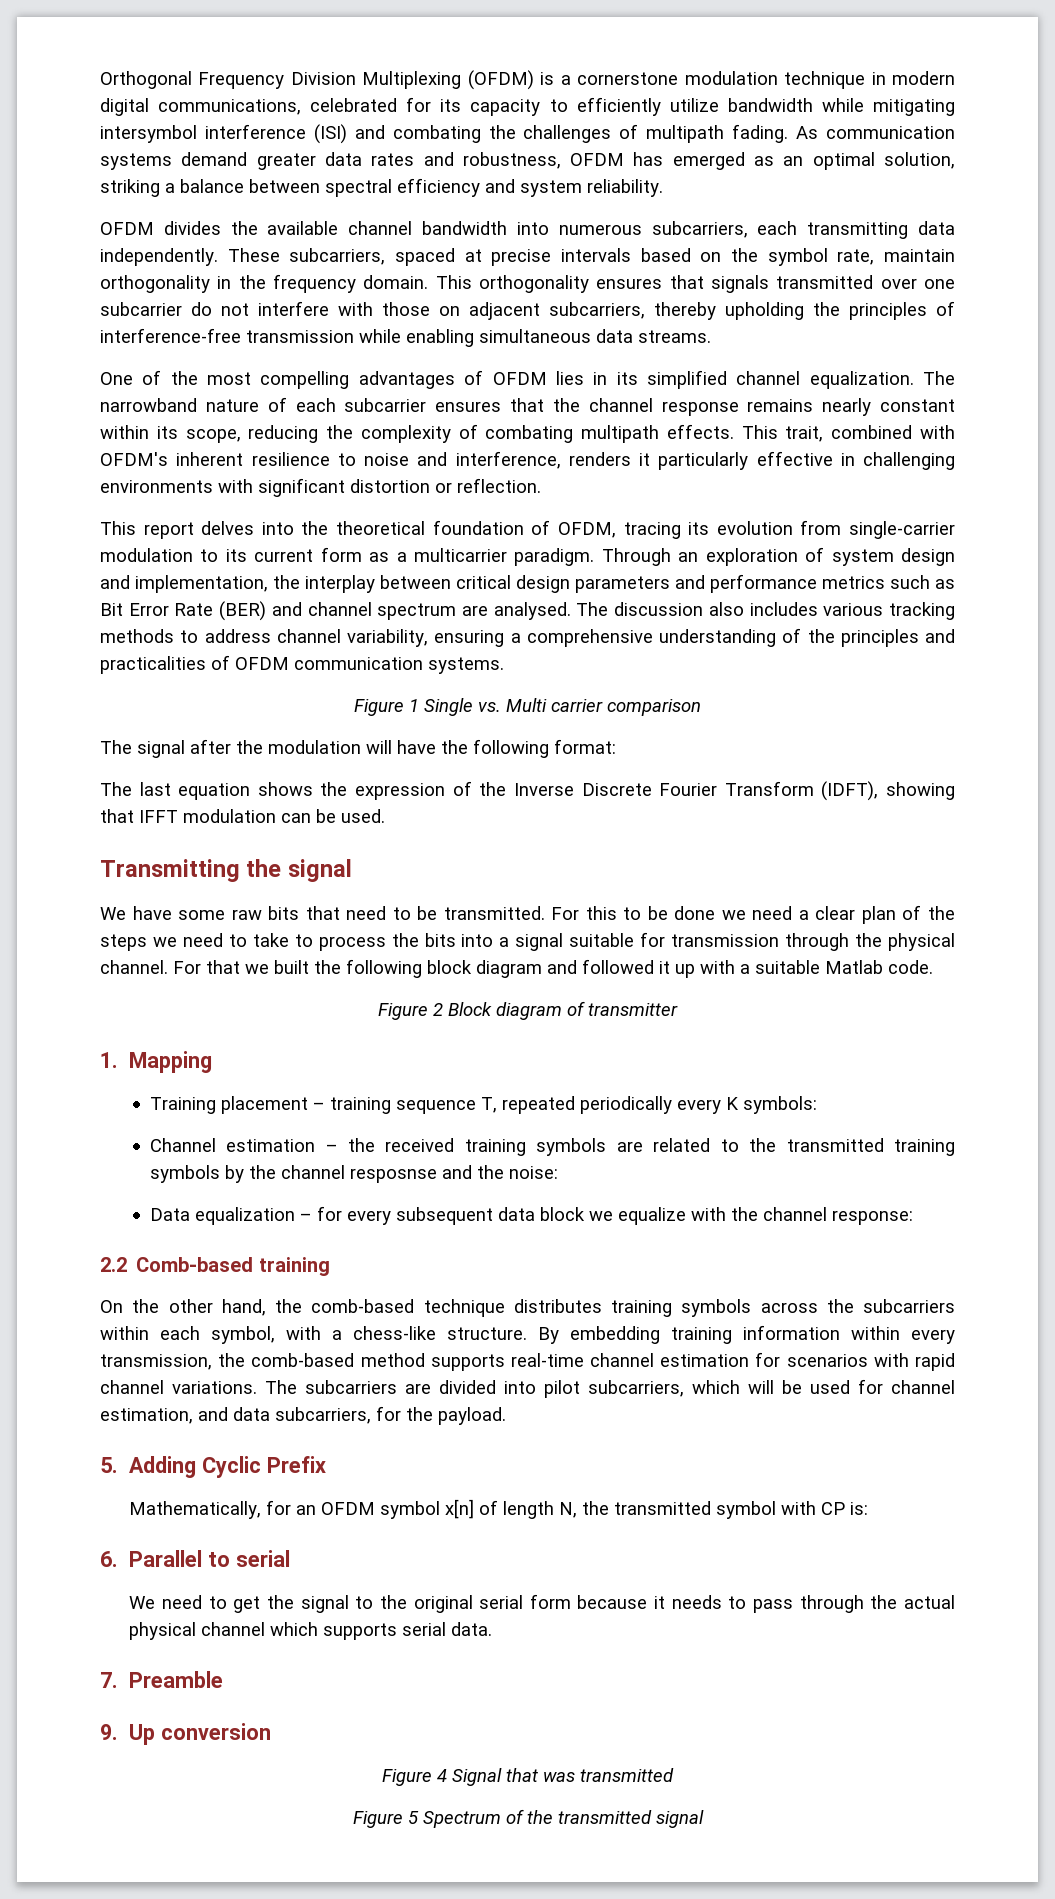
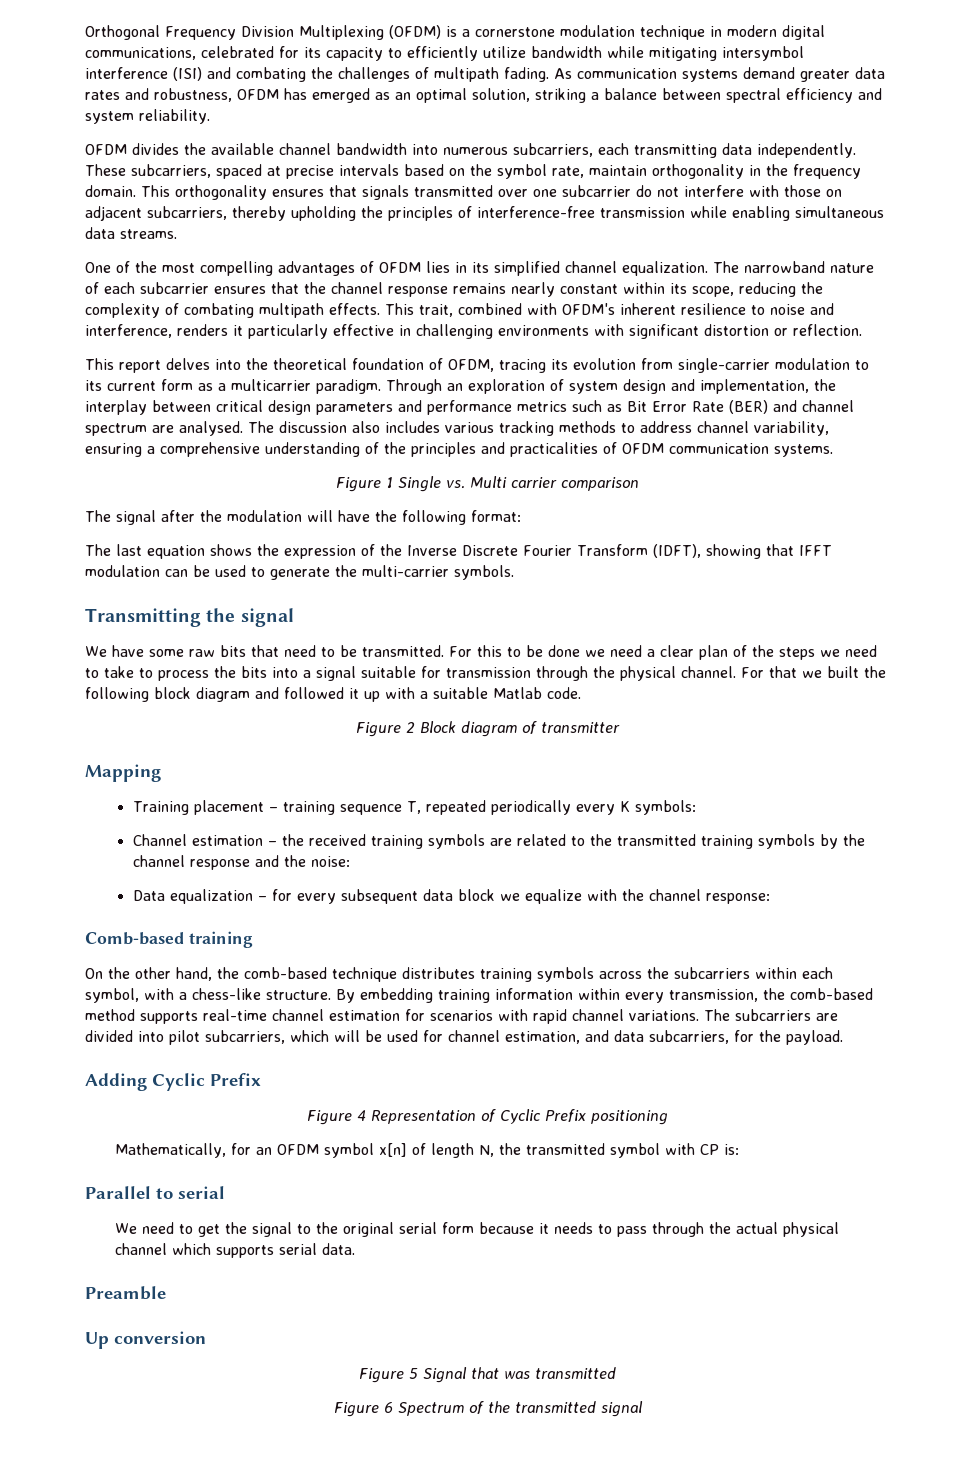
[341,809,385,823] used. -> [215,565,514,580] used to generate the multi-carrier symbols.
[100,1052,118,1068] 1. -> (620, 727) none
[349,1168,437,1183] resposnse -> [189,859,250,870] response
[100,1257,127,1272] 2.2 -> (770, 898) none
[100,1457,118,1473] 5. -> (843, 1037) none
(326, 1464) none -> [307,1109,668,1125] // Figure 4 Representation of Cyclic Prefix positioning
[100,1551,118,1567] 6. -> (740, 1149) none
[100,1672,118,1688] 7. -> (356, 1249) none
[100,1724,118,1740] 9. -> (166, 1293) none
[437,1769,447,1782] 4 -> [409,1368,418,1379] 5
[407,1811,419,1824] 5 -> [383,1402,393,1413] 6

